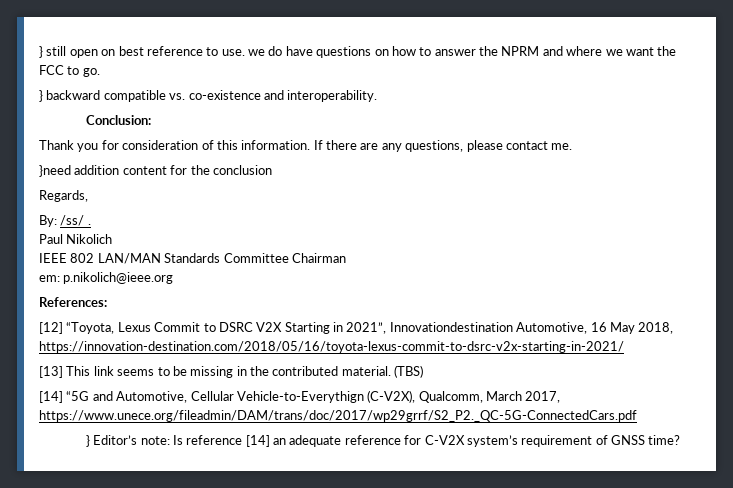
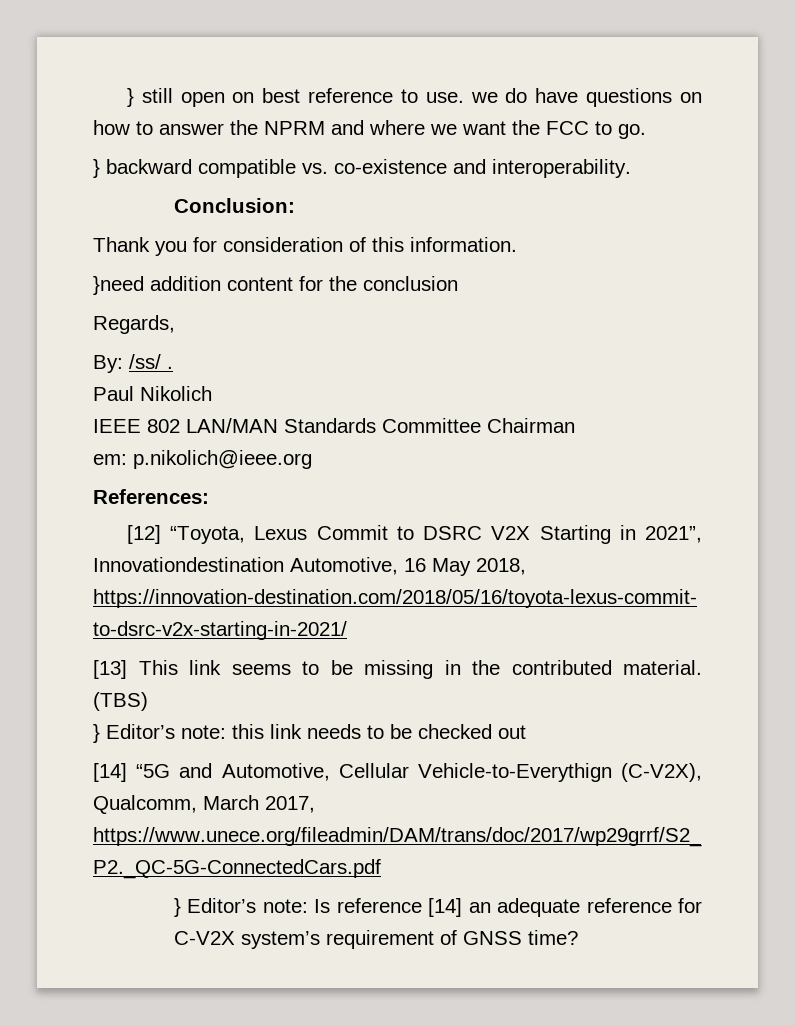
[313,140,573,152] If there are any questions, please contact me. -> (517, 244) none
(424, 371) none -> [93,724,526,743] // } Editor’s note: this link needs to be checked out

